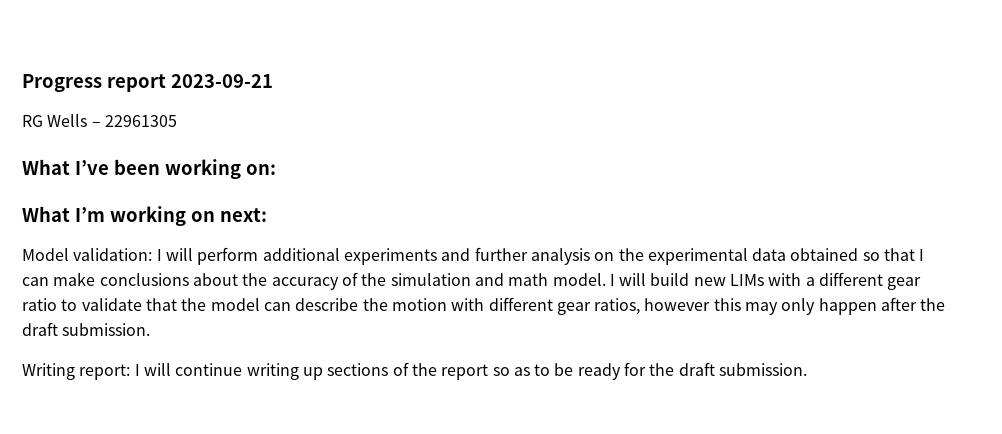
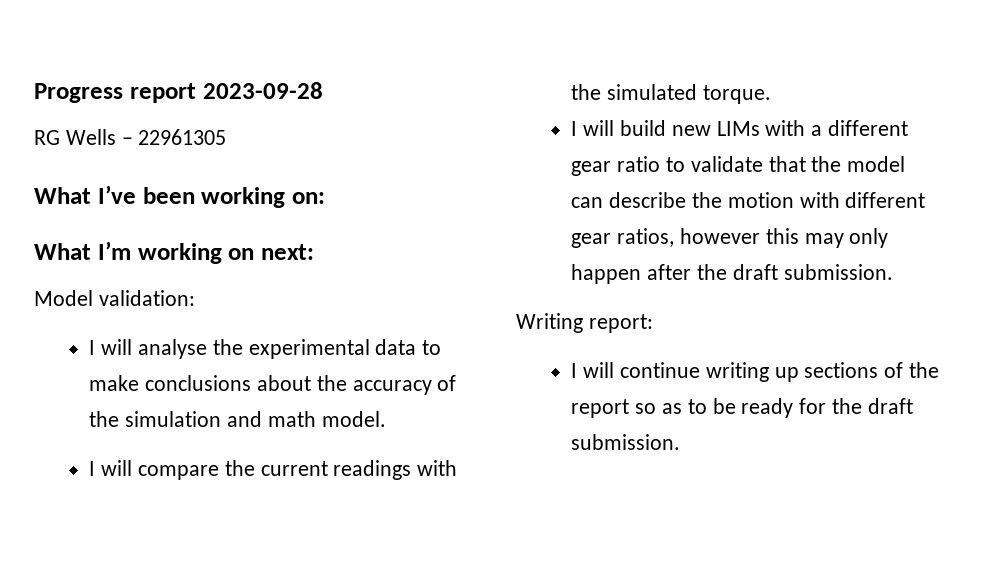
[170,74,273,88] 2023-09-21 -> [202,82,323,99] 2023-09-28
[156,247,925,265] [22,277,49,286] I will perform additional experiments and further analysis on the experimental data obtained so that I can -> [89,339,442,359] // I will analyse the experimental data to
(606, 279) none -> [89,460,458,480] [571,84,772,104] // I will compare the current readings with the simulated torque. //
(131, 372) none -> (653, 323) //

